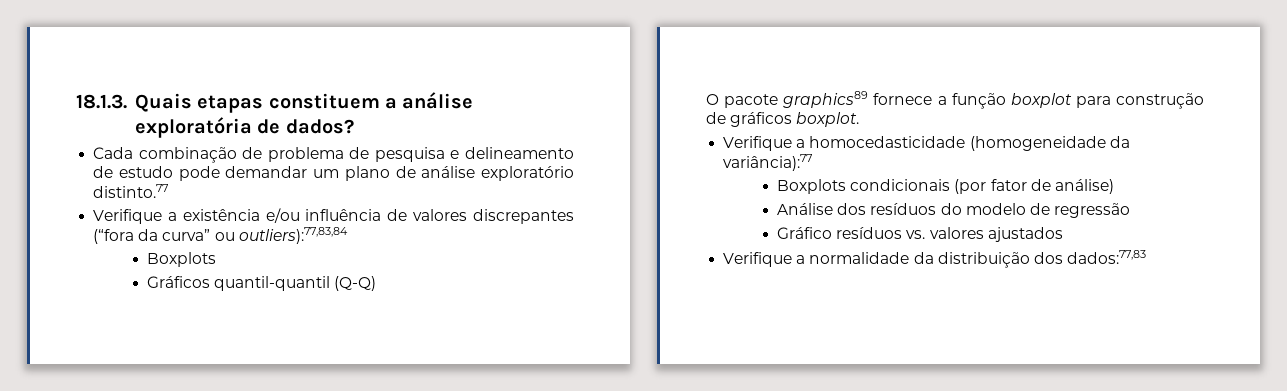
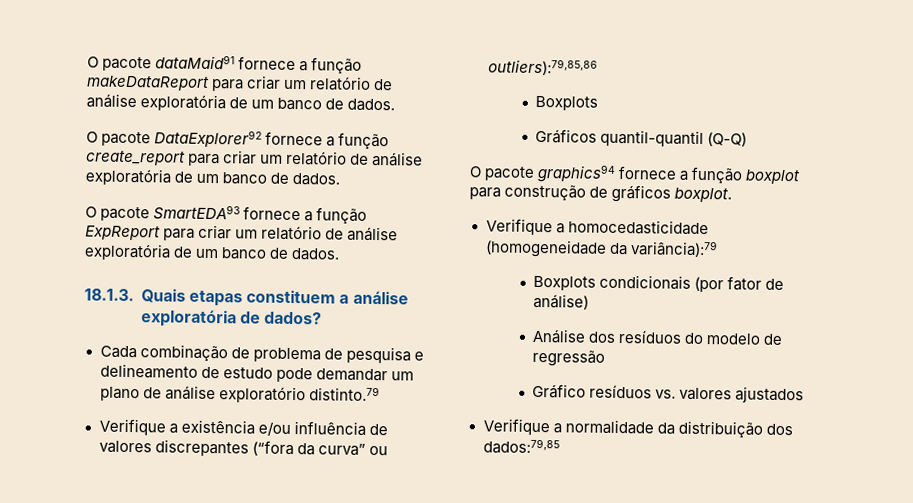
(76, 101) none -> [87,54,363,74] [86,75,394,92] [86,93,396,112] [86,129,390,150] [86,150,424,167] [85,168,341,186] [85,204,368,224] [85,224,399,242] [84,243,341,261] O pacote dataMaid91 fornece a função makeDataReport para criar um relatório de análise exploratória de um banco de dados. // O pacote DataExplorer92 fornece a função create_report para criar um relatório de análise exploratória de um banco de dados. // O pacote SmartEDA93 fornece a função ExpReport para criar um relatório de análise exploratória de um banco de dados. //
[93,184,169,198] distinto.77 -> [308,386,380,402] distinto.79
[238,227,348,244] outliers):77,83,84 -> [487,58,598,76] outliers):79,85,86
[783,91,869,108] graphics89 -> [537,163,617,183] graphics94
[723,154,813,171] variância):77 -> [629,240,718,258] variância):79
[1067,250,1147,264] dados:77,83 -> [482,438,560,455] dados:79,85

